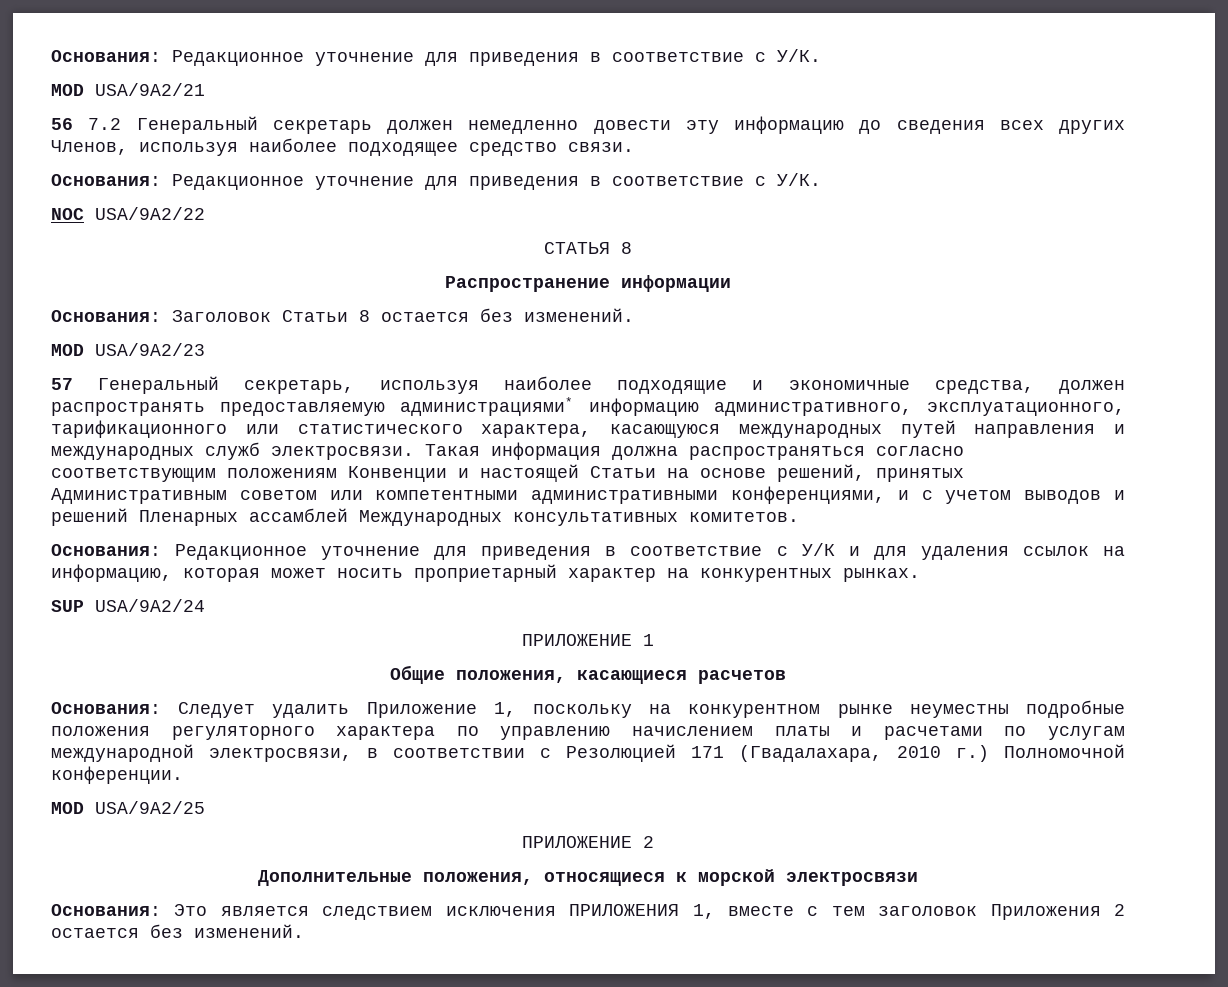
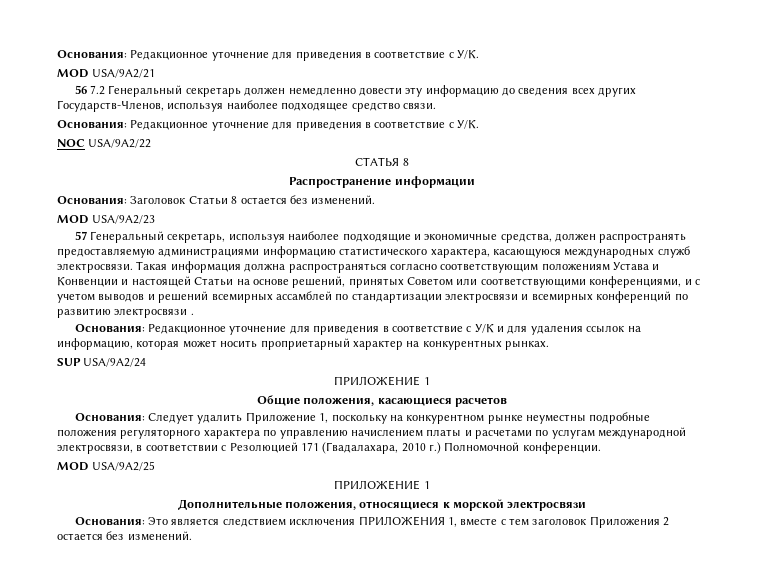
[51,140,128,155] Членов, -> [57,100,164,112] Государств-Членов,
[400,397,1125,416] [51,420,1125,438] администрациями* информацию административного, эксплуатационного, тарификационного или статистического характера, касающуюся международных путей направления и -> [158,246,561,258] администрациями информацию статистического характера, касающуюся
(337, 473) none -> [613,262,660,271] Устава и
[51,488,719,504] Административным советом или компетентными административными -> [407,277,586,288] Советом или соответствующими
[139,508,799,526] Пленарных ассамблей Международных консультативных комитетов. -> [211,291,688,303] [57,308,194,318] всемирных ассамблей по стандартизации электросвязи и всемирных конференций по развитию электросвязи .
[643,836,654,848] 2 -> [423,481,430,489] 1

